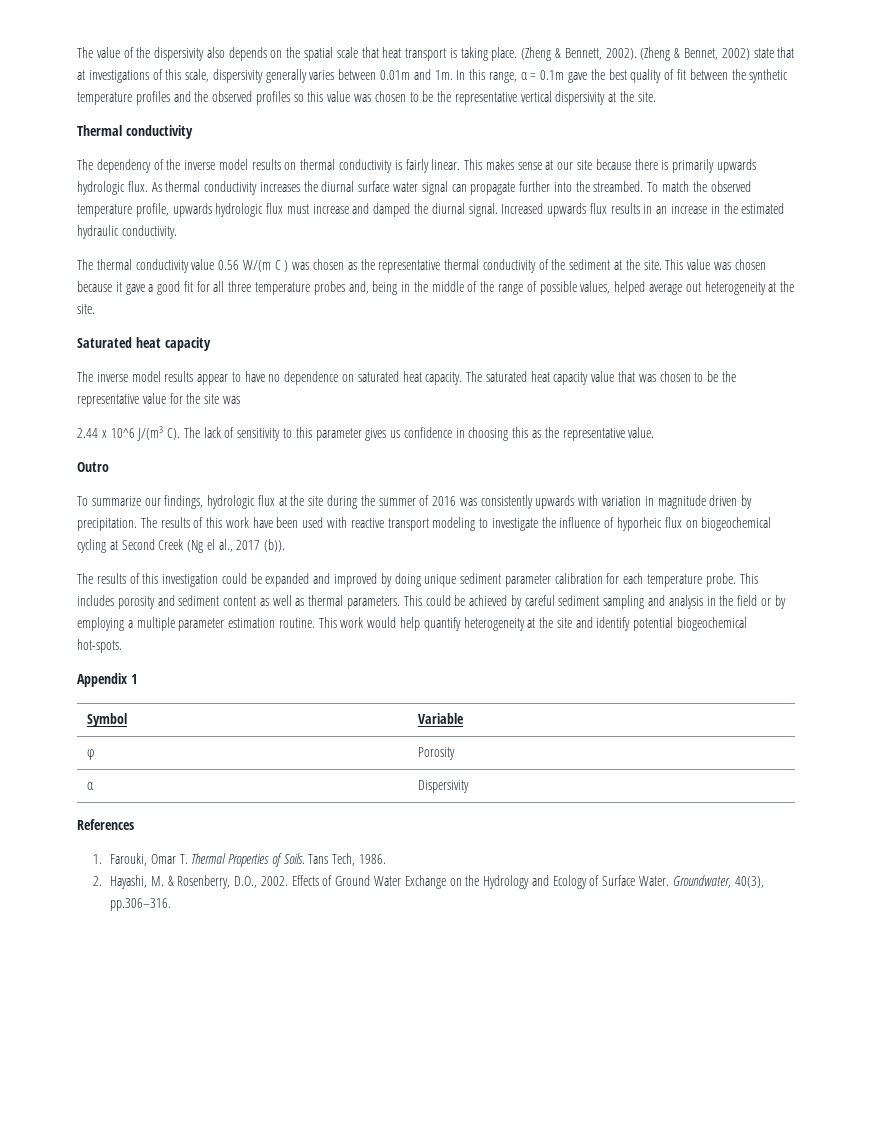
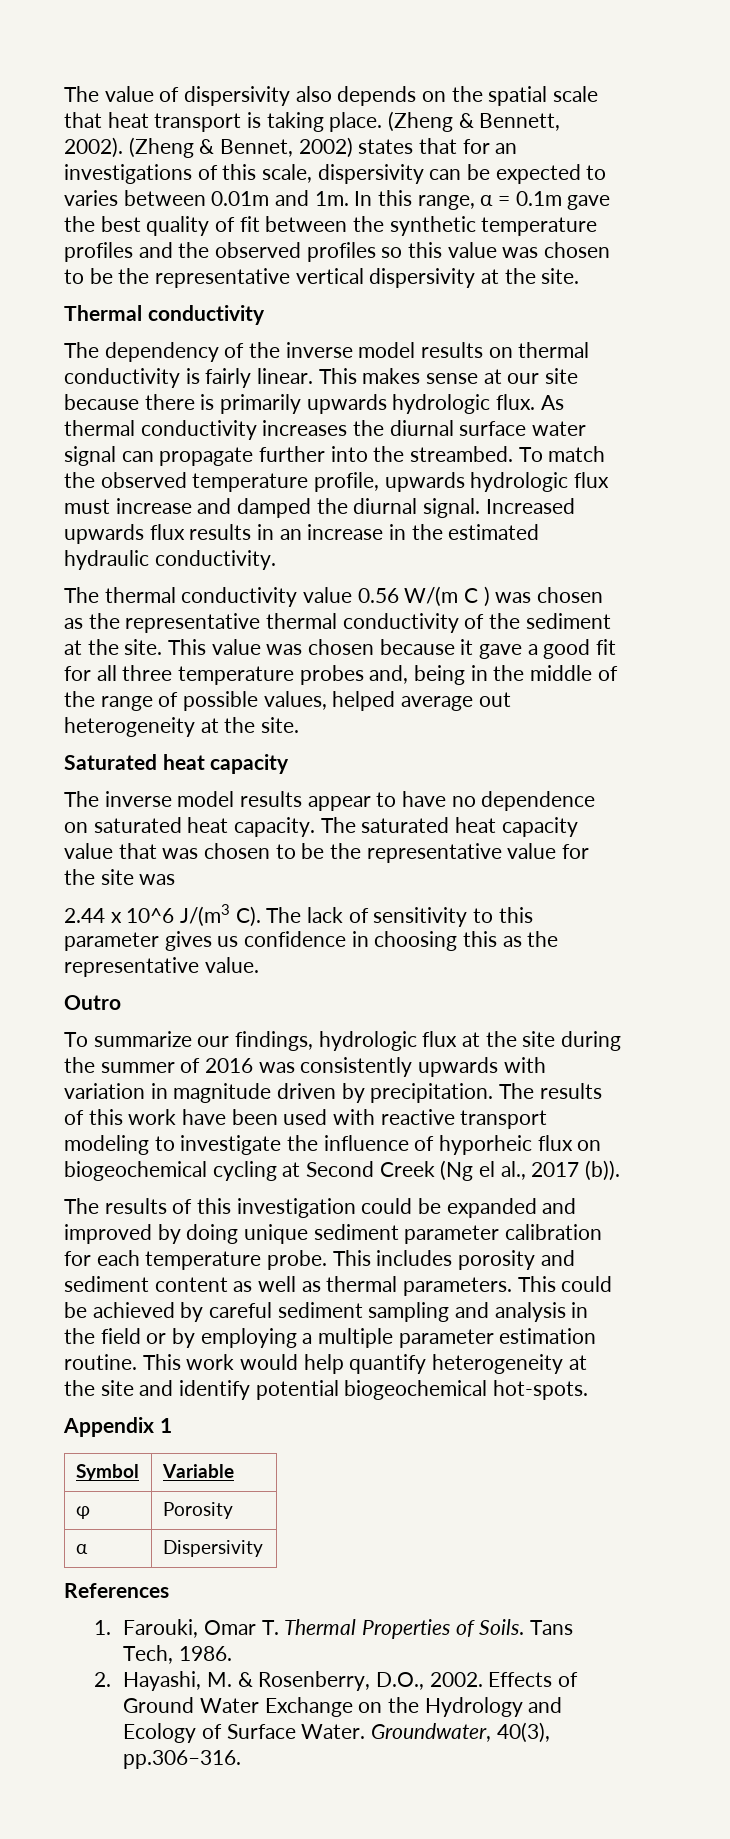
[136,47,151,58] the -> (180, 94) none
[753,47,795,58] [77,70,85,80] state that at -> [358,138,518,154] states that for an
[265,69,307,83] generally -> [429,164,607,184] can be expected to

